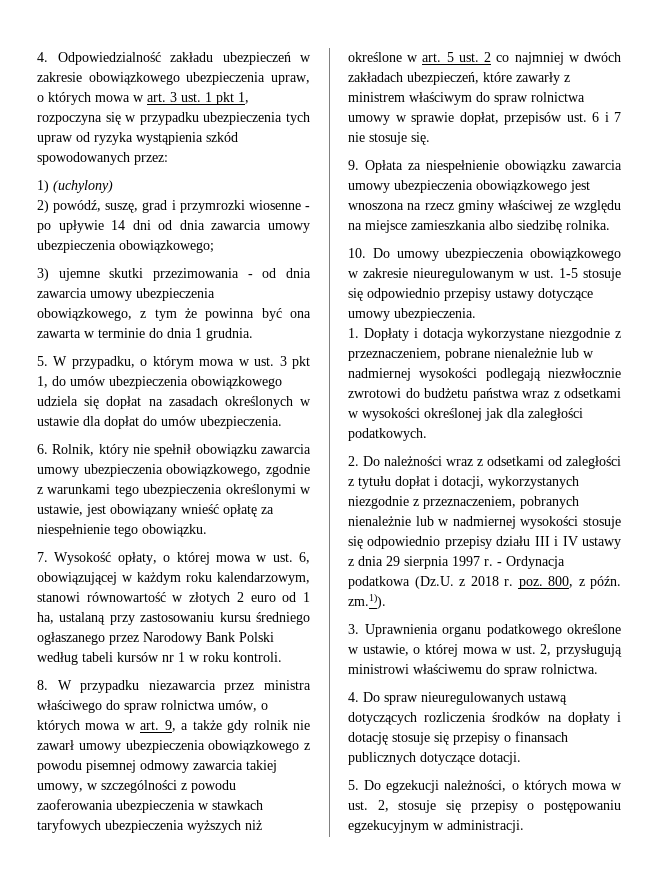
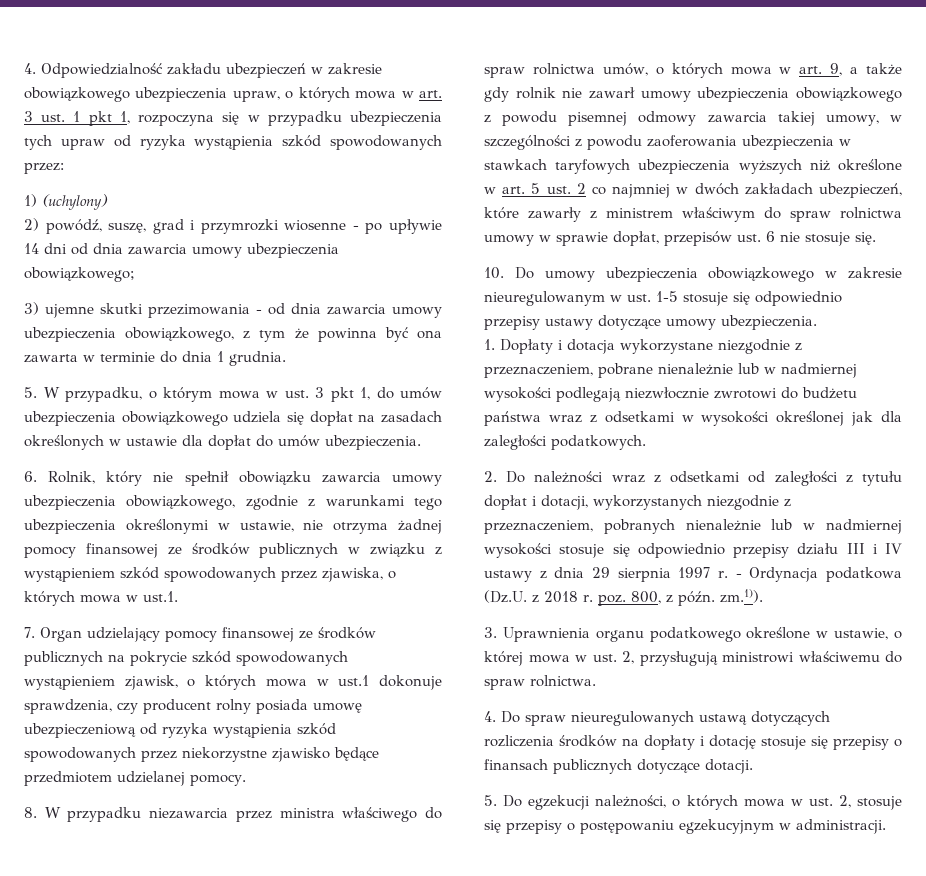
[86,504,274,517] [37,524,207,537] [37,552,310,565] [37,572,310,585] [37,592,311,605] [37,612,310,625] [37,632,274,645] [37,652,282,665] jest obowiązany wnieść opłatę za niespełnienie tego obowiązku. // 7. Wysokość opłaty, o której mowa w ust. 6, obowiązującej w każdym roku kalendarzowym, stanowi równowartość w złotych 2 euro od 1 ha, ustalaną przy zastosowaniu kursu średniego ogłaszanego przez Narodowy Bank Polski według tabeli kursów nr 1 w roku kontroli. -> [303,519,442,534] [24,543,442,558] [24,567,396,582] [24,591,178,606] [24,627,376,642] [24,651,348,666] [24,675,443,690] [24,699,362,714] [24,723,336,738] [24,747,379,762] [24,771,246,786] nie otrzyma żadnej pomocy finansowej ze środków publicznych w związku z wystąpieniem szkód spowodowanych przez zjawiska, o których mowa w ust.1. // 7. Organ udzielający pomocy finansowej ze środków publicznych na pokrycie szkód spowodowanych wystąpieniem zjawisk, o których mowa w ust.1 dokonuje sprawdzenia, czy producent rolny posiada umowę ubezpieczeniową od ryzyka wystąpienia szkód spowodowanych przez niekorzystne zjawisko będące przedmiotem udzielanej pomocy.
[604,112,621,122] i 7 -> (775, 236) none
[348,160,622,173] [348,180,590,193] [348,200,621,213] [348,220,610,233] // 9. Opłata za niespełnienie obowiązku zawarcia umowy ubezpieczenia obowiązkowego jest wnoszona na rzecz gminy właściwej ze względu na miejsce zamieszkania albo siedzibę rolnika. -> (876, 238) none

